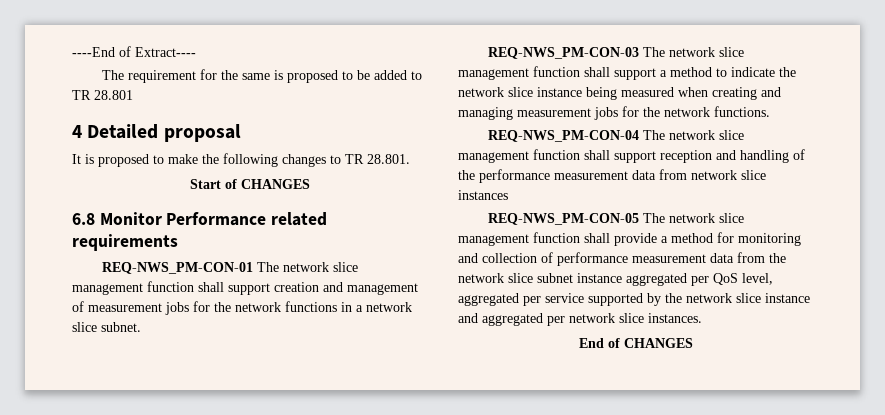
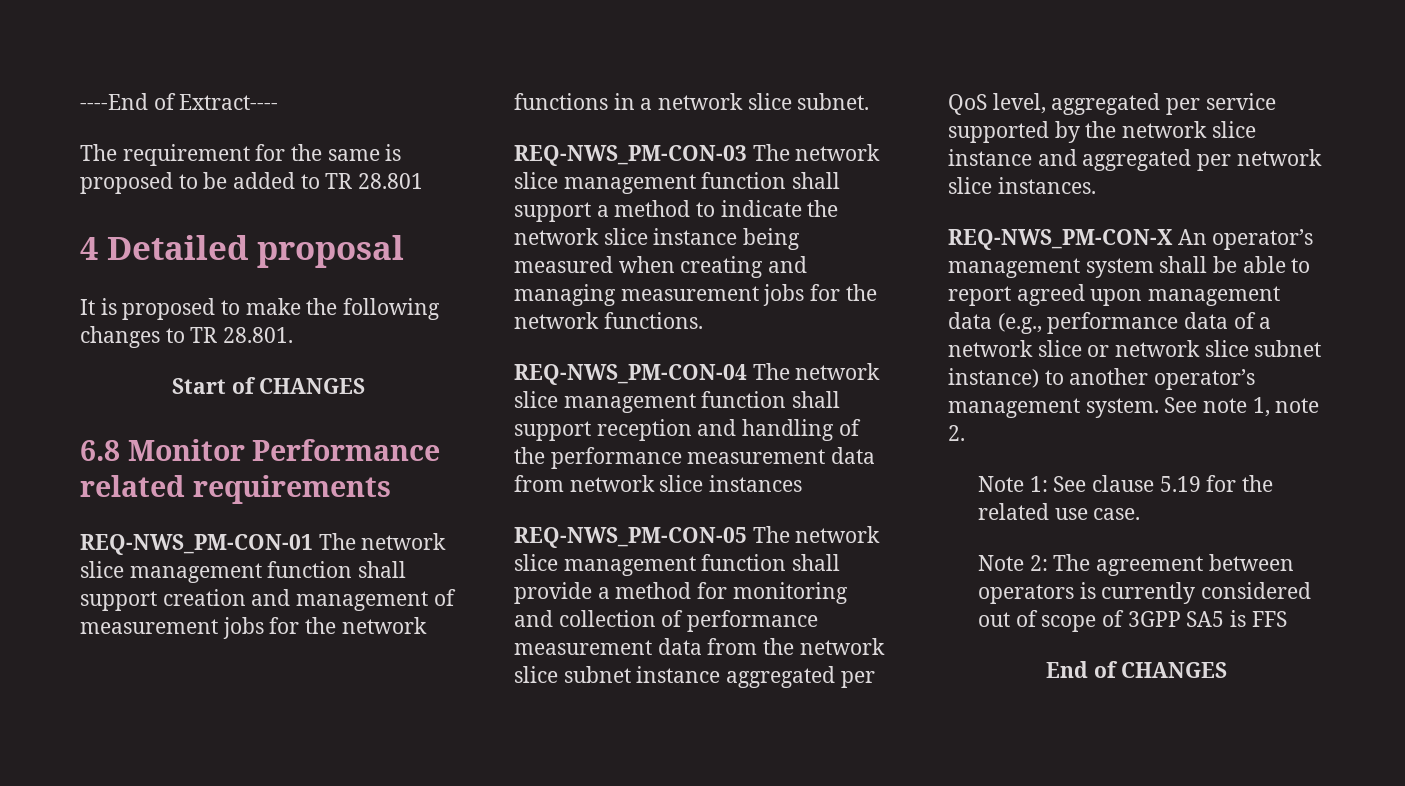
(702, 318) none -> [948,229,1314,250] [948,256,1311,278] [948,284,1281,306] [948,312,1272,334] [948,340,1322,357] [948,368,1256,390] [948,397,1320,418] [948,425,965,441] [978,475,1274,492] [978,503,1141,520] [978,554,1294,576] [978,582,1312,604] [978,610,1287,632] // REQ-NWS_PM-CON-X An operator’s management system shall be able to report agreed upon management data (e.g., performance data of a network slice or network slice subnet instance) to another operator’s management system. See note 1, note 2. // Note 1: See clause 5.19 for the related use case. // Note 2: The agreement between operators is currently considered out of scope of 3GPP SA5 is FFS

